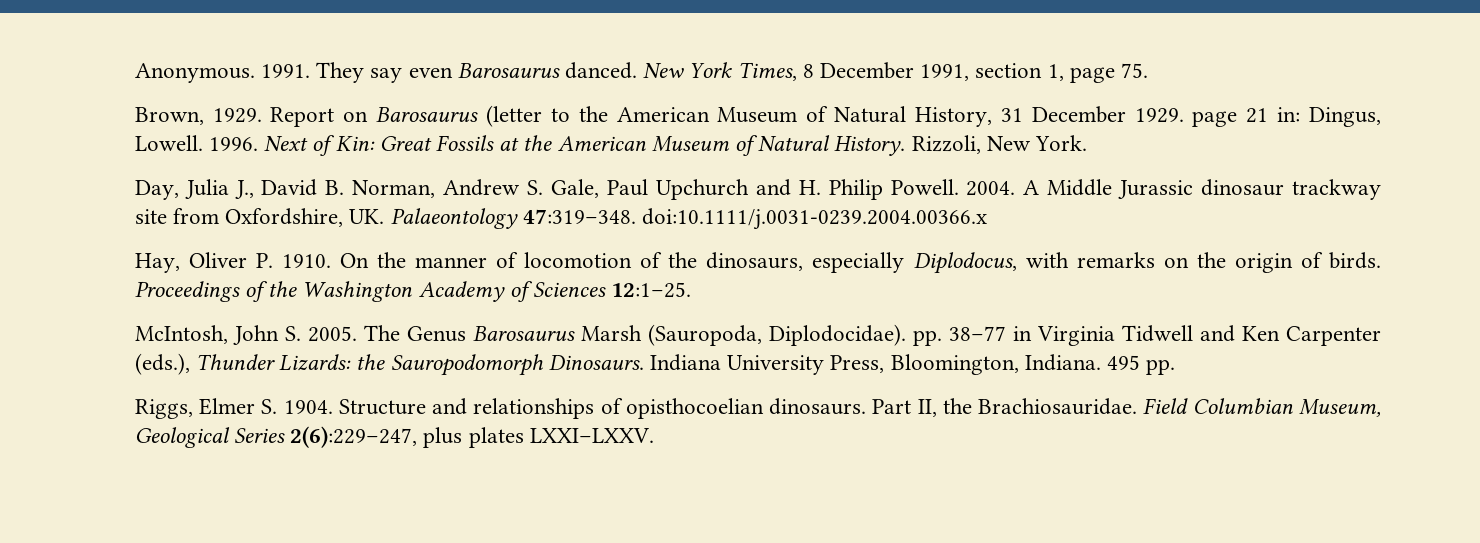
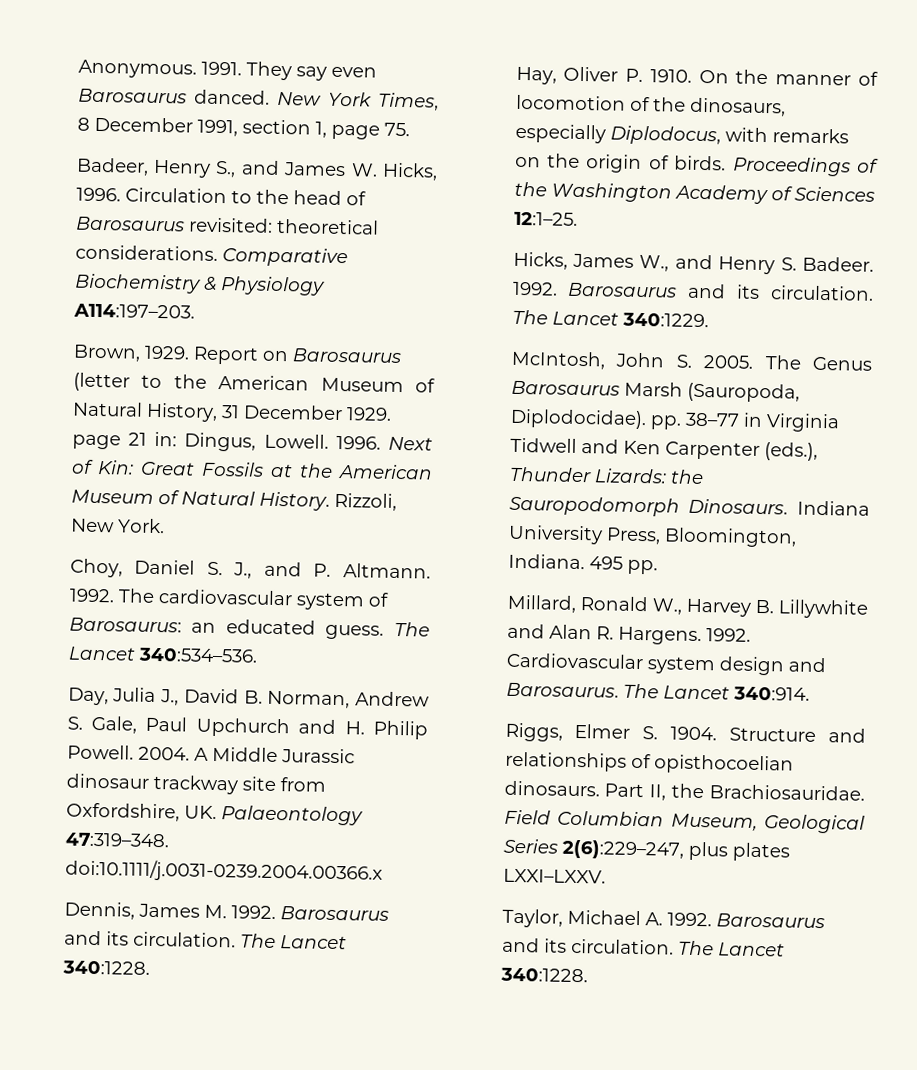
(1149, 70) none -> [75,157,438,181] [75,187,366,206] [75,216,379,235] [74,244,348,268] [73,273,325,296] [72,303,195,319] // Badeer, Henry S., and James W. Hicks, 1996. Circulation to the head of Barosaurus revisited: theoretical considerations. Comparative Biochemistry & Physiology A114:197–203.
(1088, 143) none -> [69,558,431,579] [68,588,389,611] [68,617,430,640] [67,646,258,663] // Choy, Daniel S. J., and P. Altmann. 1992. The cardiovascular system of Barosaurus: an educated guess. The Lancet 340:534–536.
(987, 219) none -> [63,901,389,921] [63,930,347,950] [61,960,150,975] // Dennis, James M. 1992. Barosaurus and its circulation. The Lancet 340:1228.
(692, 290) none -> [512,251,874,275] [511,281,874,301] [511,309,709,328] // Hicks, James W., and Henry S. Badeer. 1992. Barosaurus and its circulation. The Lancet 340:1229.
(1176, 367) none -> [506,594,868,619] [506,623,751,646] [505,652,827,676] [505,682,810,701] // Millard, Ronald W., Harvey B. Lillywhite and Alan R. Hargens. 1992. Cardiovascular system design and Barosaurus. The Lancet 340:914.
(654, 435) none -> [501,908,825,929] [501,937,785,957] [499,967,588,983] // Taylor, Michael A. 1992. Barosaurus and its circulation. The Lancet 340:1228.

